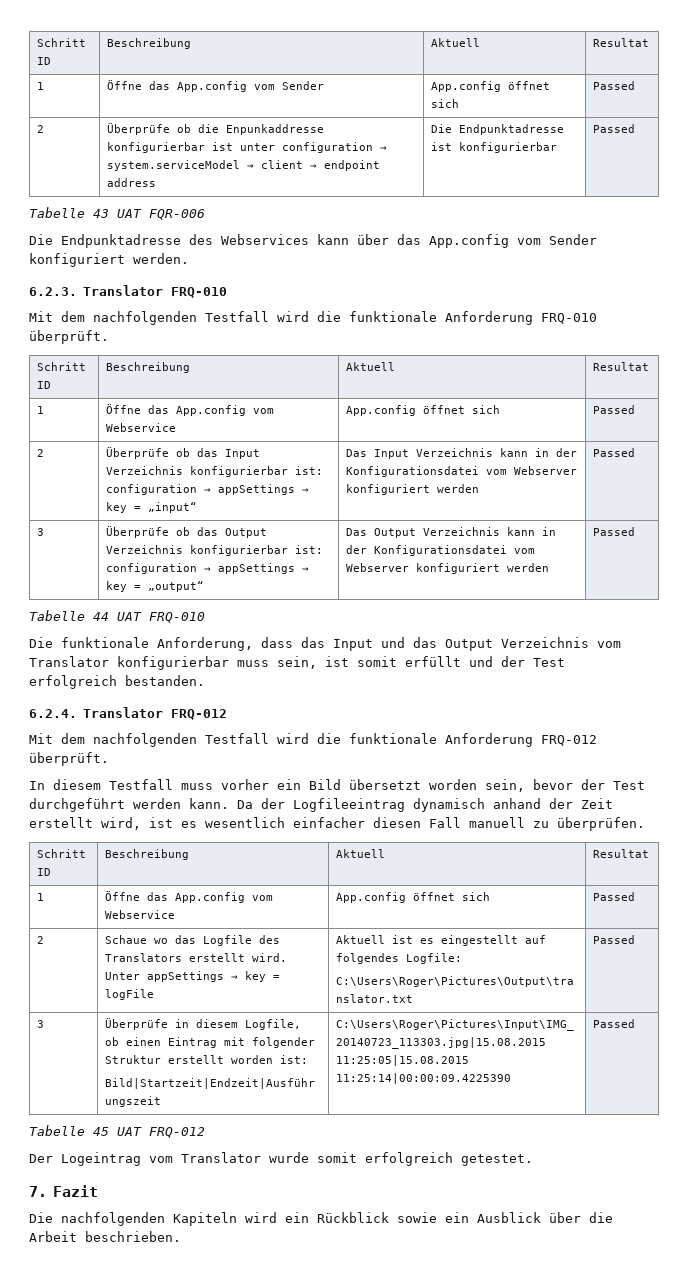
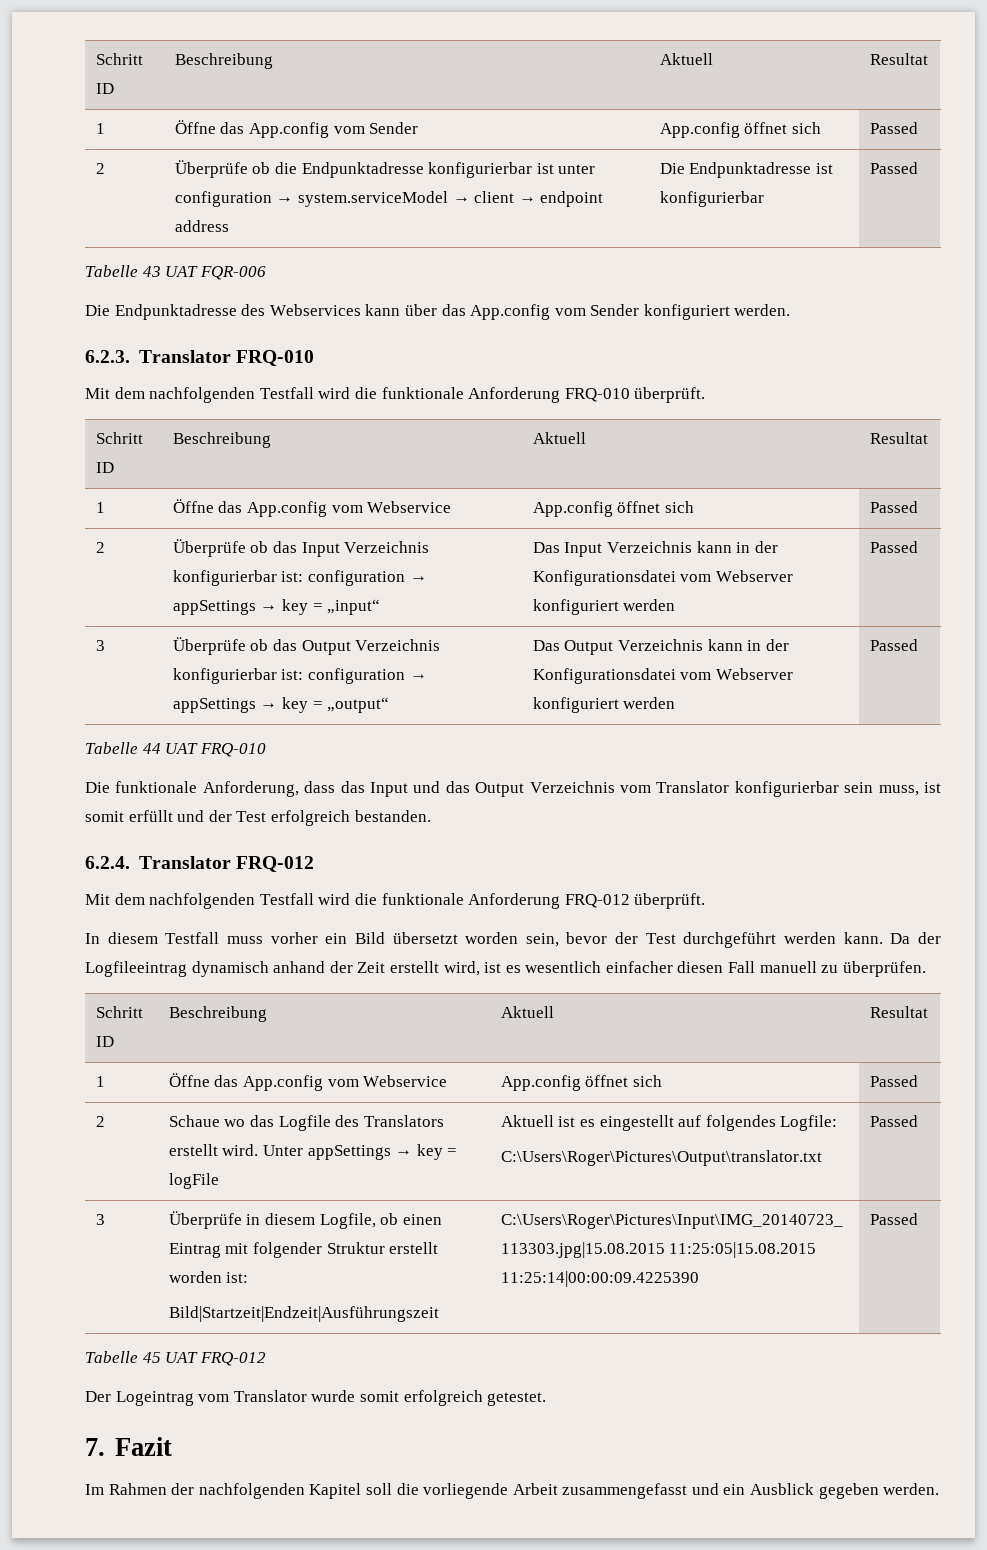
[225,124,324,135] Enpunkaddresse -> [301,162,424,178] Endpunktadresse
[237,656,317,669] muss sein, -> [844,782,919,796] sein muss,
[29,1212,613,1226] [29,1231,181,1242] Die nachfolgenden Kapiteln wird ein Rückblick sowie ein Ausblick über die Arbeit beschrieben. -> [85,1483,940,1499] Im Rahmen der nachfolgenden Kapitel soll die vorliegende Arbeit zusammengefasst und ein Ausblick gegeben werden.

